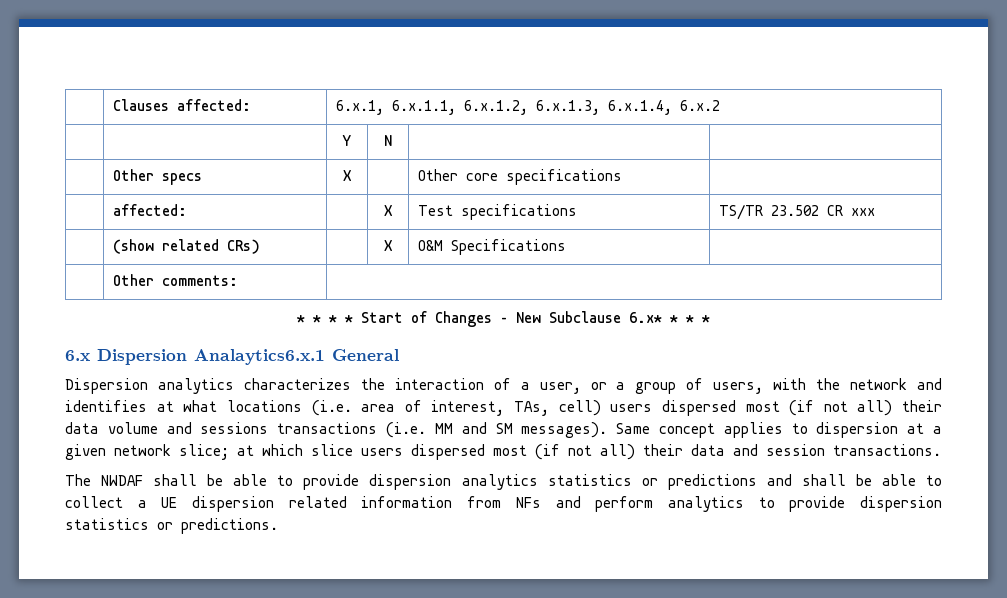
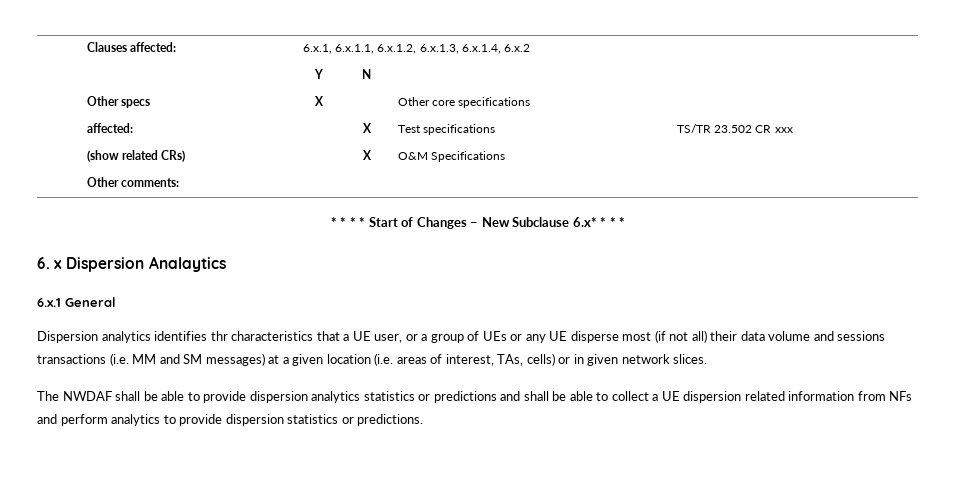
[65,349,399,365] [65,378,530,394] 6.x Dispersion Analaytics6.x.1 General // Dispersion analytics characterizes the interaction of a -> [37,256,226,272] [37,297,116,307] [37,331,371,343] 6. x Dispersion Analaytics // 6.x.1 General // Dispersion analytics identifies thr characteristics that a UE
[713,378,942,394] [65,400,736,416] users, with the network and identifies at what locations (i.e. area of interest, TAs, cell) users dispersed -> [482,331,619,343] UEs or any UE disperse
[521,422,942,438] [65,444,941,460] messages). Same concept applies to dispersion at a given network slice; at which slice users dispersed most (if not all) their data and session transactions. -> [205,353,708,366] messages) at a given location (i.e. areas of interest, TAs, cells) or in given network slices.

